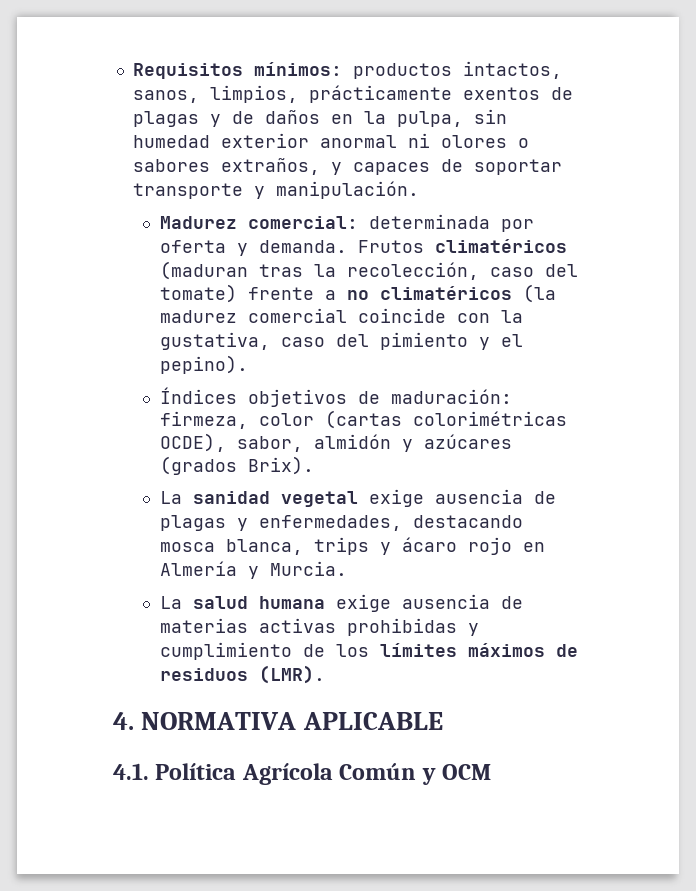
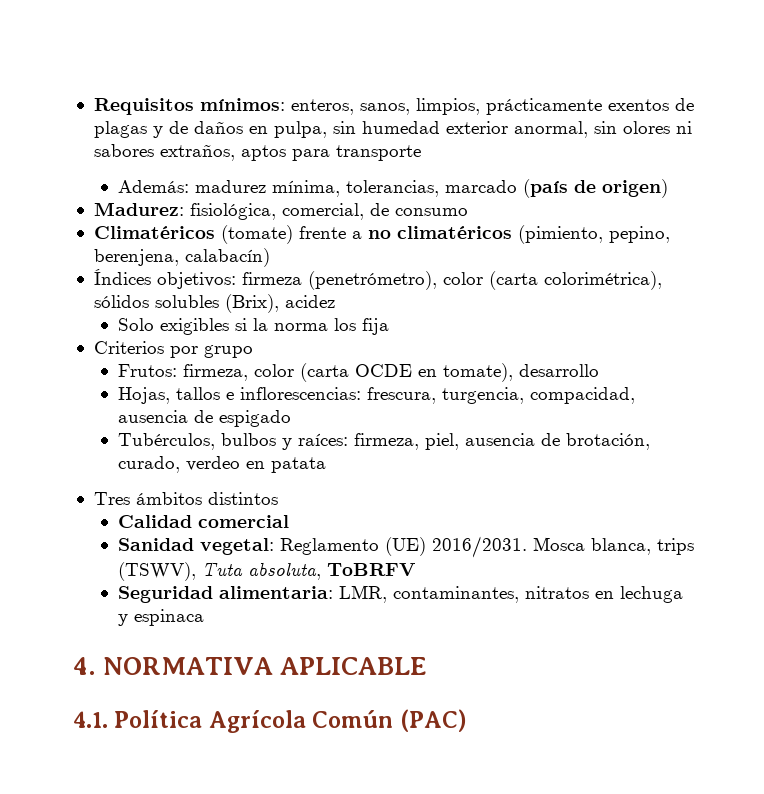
[352,61,562,79] productos intactos, -> [290,99,354,115] enteros,
[363,111,386,124] la -> (268, 130) none
[319,133,529,148] [132,158,562,175] [132,181,419,199] [159,214,534,232] [159,239,567,256] [159,261,578,280] [159,284,556,303] [159,308,523,323] [159,332,523,350] [159,355,248,374] [159,387,512,407] [159,410,567,429] [159,433,512,452] [159,456,314,475] [159,489,556,507] [159,515,523,531] [159,537,545,555] [159,561,347,579] [159,594,523,612] [159,618,479,636] [159,642,578,660] [159,665,325,684] anormal ni olores o sabores extraños, y capaces de soportar transporte y manipulación. // Madurez comercial: determinada por oferta y demanda. Frutos climatéricos (maduran tras la recolección, caso del tomate) frente a no climatéricos (la madurez comercial coincide con la gustativa, caso del pimiento y el pepino). // Índices objetivos de maduración: firmeza, color (cartas colorimétricas OCDE), sabor, almidón y azúcares (grados Brix). // La sanidad vegetal exige ausencia de plagas y enfermedades, destacando mosca blanca, trips y ácaro rojo en Almería y Murcia. // La salud humana exige ausencia de materias activas prohibidas y cumplimiento de los límites máximos de residuos (LMR). -> [513,121,692,138] [93,144,421,161] [117,179,668,198] [93,202,468,220] [93,225,670,244] [93,248,270,267] [93,269,662,290] [93,294,335,313] [117,318,389,335] [93,341,253,358] [117,363,599,382] [117,387,635,404] [117,410,291,427] [117,433,650,450] [117,456,326,473] [93,492,278,505] [117,515,289,528] [117,536,694,558] [117,562,416,581] [117,585,683,603] [117,609,204,626] anormal, sin olores ni sabores extraños, aptos para transporte // Además: madurez mínima, tolerancias, marcado (país de origen) // Madurez: fisiológica, comercial, de consumo // Climatéricos (tomate) frente a no climatéricos (pimiento, pepino, berenjena, calabacín) // Índices objetivos: firmeza (penetrómetro), color (carta colorimétrica), sólidos solubles (Brix), acidez // Solo exigibles si la norma los fija // Criterios por grupo // Frutos: firmeza, color (carta OCDE en tomate), desarrollo // Hojas, tallos e inflorescencias: frescura, turgencia, compacidad, ausencia de espigado // Tubérculos, bulbos y raíces: firmeza, piel, ausencia de brotación, curado, verdeo en patata // Tres ámbitos distintos // Calidad comercial // Sanidad vegetal: Reglamento (UE) 2016/2031. Mosca blanca, trips (TSWV), Tuta absoluta, ToBRFV // Seguridad alimentaria: LMR, contaminantes, nitratos en lechuga y espinaca
[421,764,492,785] y OCM -> [399,709,467,732] (PAC)

